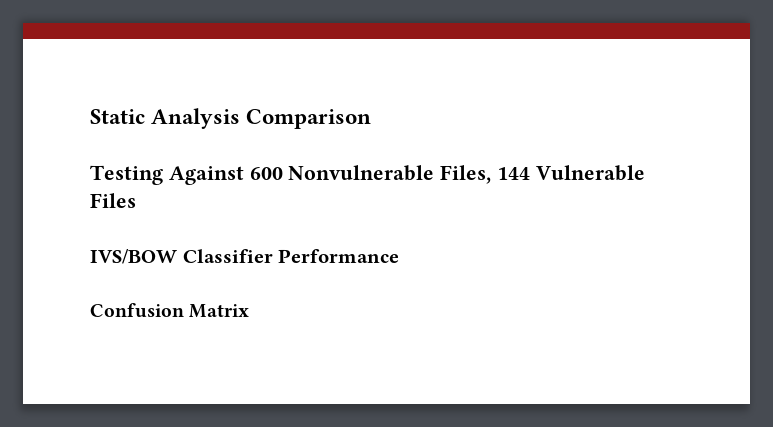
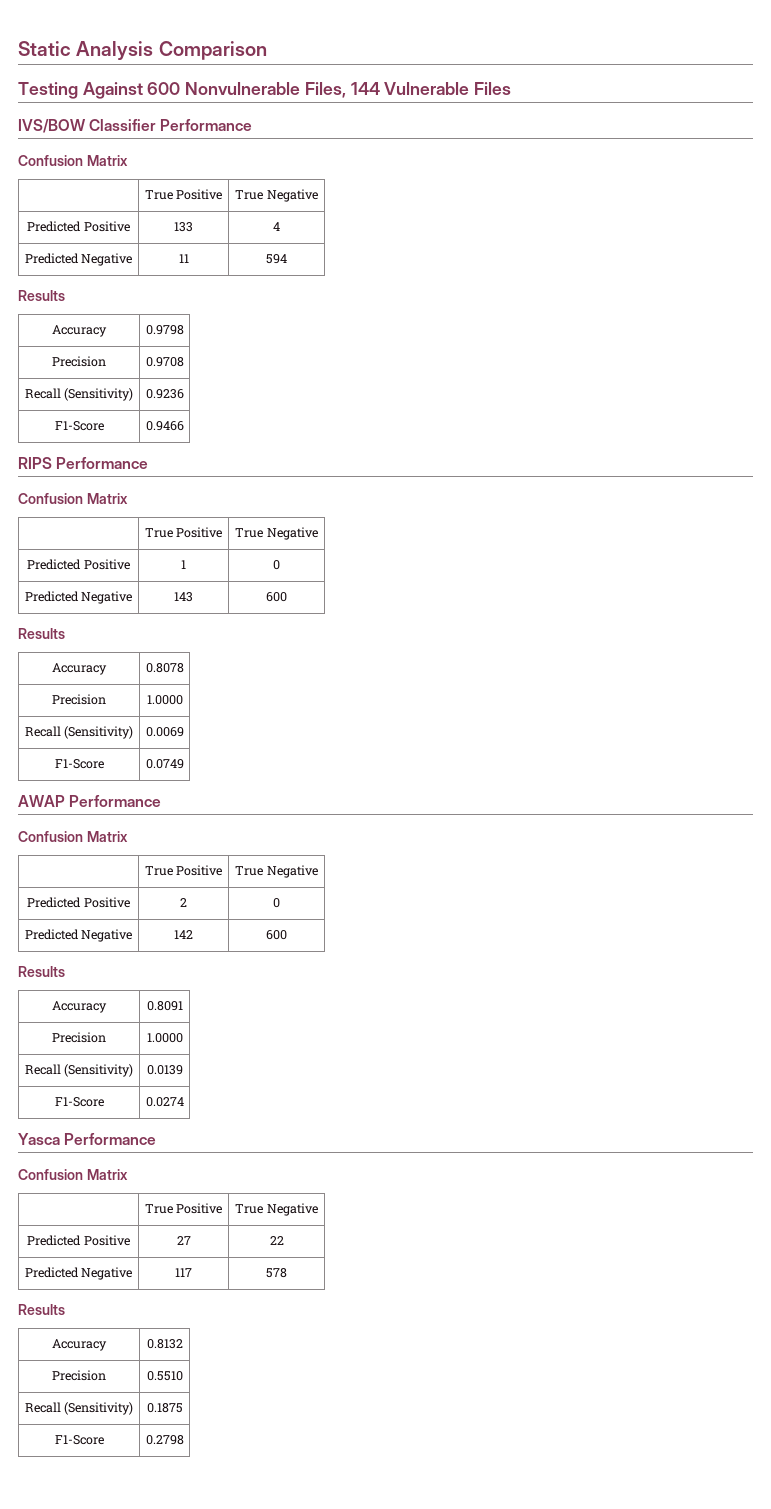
(250, 311) none -> [144,189,223,200] [235,189,318,202] [27,221,130,232] [174,222,193,232] [273,222,280,231] [24,253,133,266] [178,254,189,263] [266,254,287,264] [18,290,65,301] [52,325,107,337] [145,325,184,335] [52,356,106,367] [145,357,184,367] [24,388,134,401] [145,389,184,399] [54,421,104,431] [145,421,184,431] [18,457,149,469] [18,493,128,504] [144,527,223,538] [235,527,318,540] [27,559,130,570] [181,560,186,569] [273,560,280,570] [24,591,133,604] [174,592,193,602] [266,592,287,602] [18,628,65,639] [52,663,107,675] [145,663,184,673] [52,694,106,705] [146,695,183,705] [24,726,134,739] [145,727,184,737] [54,759,104,769] [145,759,184,769] [18,795,162,807] [18,831,128,842] [144,865,223,876] [235,865,318,878] [27,897,130,908] [180,898,187,907] [273,898,280,908] [24,929,133,942] [174,930,193,939] [266,930,287,940] [18,966,65,977] [52,1001,107,1013] [146,1001,183,1011] [52,1032,106,1043] [146,1033,183,1043] [24,1064,134,1077] [146,1065,183,1075] [54,1097,104,1107] [145,1097,184,1107] [18,1133,157,1145] [18,1169,128,1180] [144,1203,223,1214] [235,1203,318,1216] [27,1235,130,1246] [176,1236,191,1245] [269,1236,284,1245] [24,1267,133,1280] [175,1268,192,1277] [266,1268,287,1278] [18,1304,65,1315] [52,1339,107,1351] [146,1339,183,1349] [52,1370,106,1381] [146,1371,183,1381] [24,1402,134,1415] [146,1403,183,1413] [54,1435,104,1445] [145,1435,184,1445] // | True Positive | True Negative // Predicted Positive | 133 | 4 // Predicted Negative | 11 | 594 // Results // Accuracy | 0.9798 // Precision | 0.9708 // Recall (Sensitivity) | 0.9236 // F1-Score | 0.9466 // RIPS Performance // Confusion Matrix // | True Positive | True Negative // Predicted Positive | 1 | 0 // Predicted Negative | 143 | 600 // Results // Accuracy | 0.8078 // Precision | 1.0000 // Recall (Sensitivity) | 0.0069 // F1-Score | 0.0749 // AWAP Performance // Confusion Matrix // | True Positive | True Negative // Predicted Positive | 2 | 0 // Predicted Negative | 142 | 600 // Results // Accuracy | 0.8091 // Precision | 1.0000 // Recall (Sensitivity) | 0.0139 // F1-Score | 0.0274 // Yasca Performance // Confusion Matrix // | True Positive | True Negative // Predicted Positive | 27 | 22 // Predicted Negative | 117 | 578 // Results // Accuracy | 0.8132 // Precision | 0.5510 // Recall (Sensitivity) | 0.1875 // F1-Score | 0.2798

